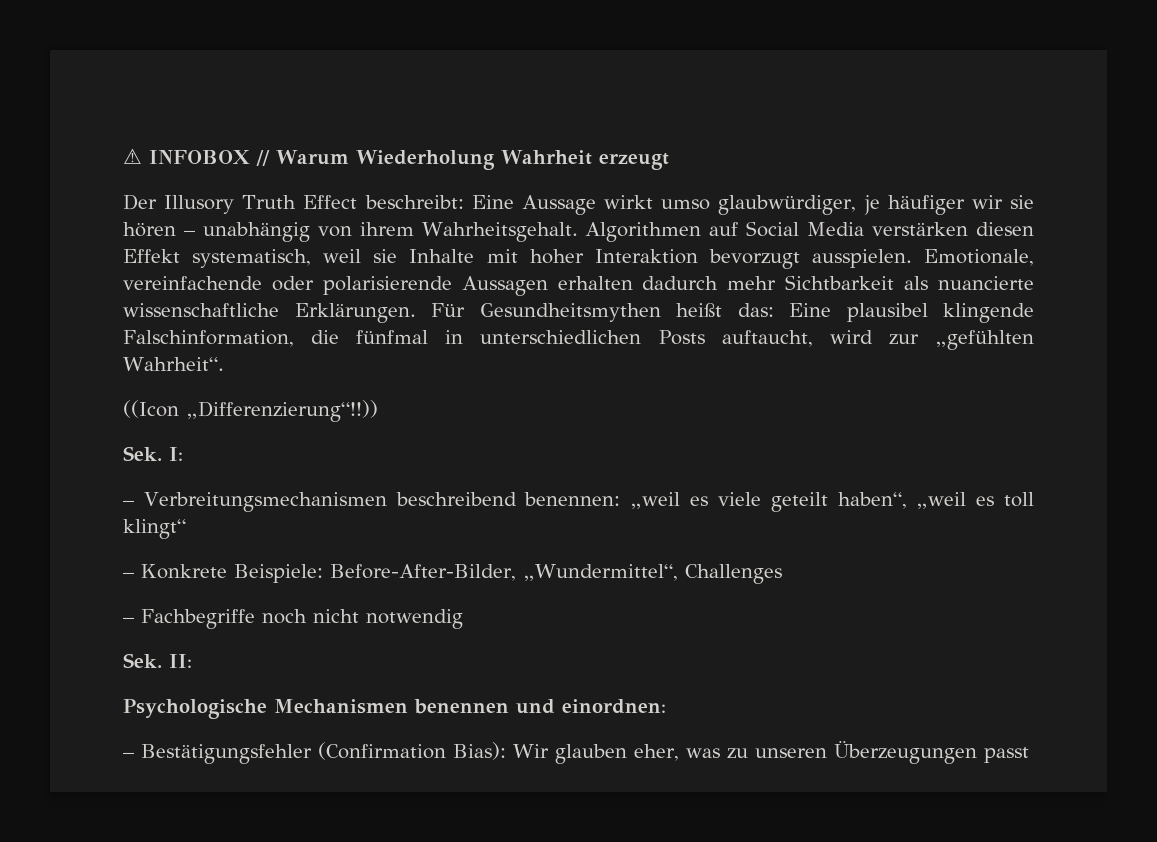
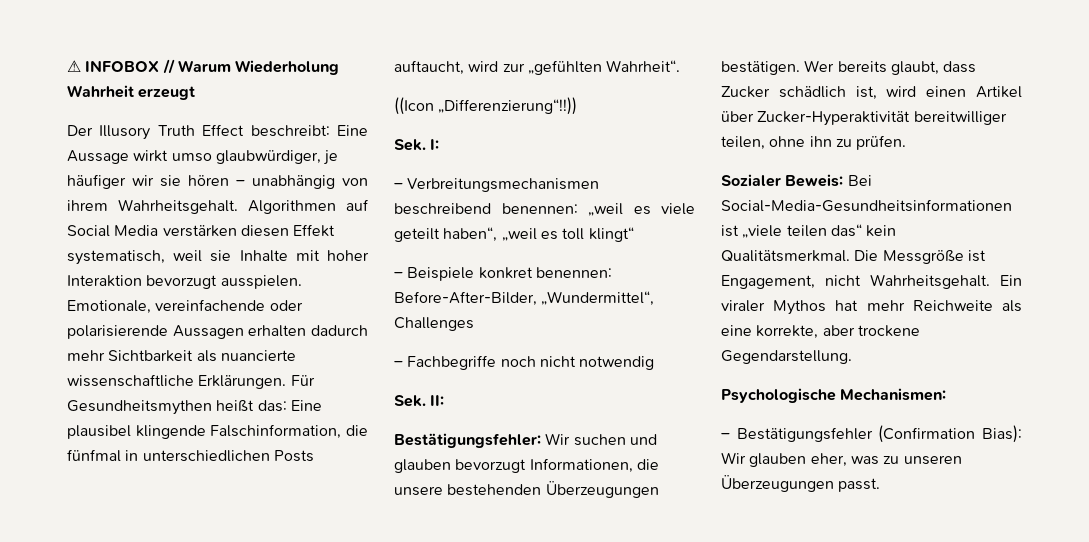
[141,564,323,583] Konkrete Beispiele: -> [407,267,612,281] Beispiele konkret benennen:
[123,699,666,719] Psychologische Mechanismen benennen und einordnen: -> [394,433,657,448] [394,458,659,473] [394,481,659,498] [721,60,977,75] [721,86,1022,100] [721,111,1007,126] [721,135,907,150] [721,174,872,187] [721,199,1012,212] [721,224,897,238] [721,250,986,264] [721,274,1022,289] [721,300,1022,315] [721,325,920,339] [721,350,852,364] [721,388,947,403] Bestätigungsfehler: Wir suchen und glauben bevorzugt Informationen, die unsere bestehenden Überzeugungen bestätigen. Wer bereits glaubt, dass Zucker schädlich ist, wird einen Artikel über Zucker-Hyperaktivität bereitwilliger teilen, ohne ihn zu prüfen. // Sozialer Beweis: Bei Social-Media-Gesundheitsinformationen ist „viele teilen das“ kein Qualitätsmerkmal. Die Messgröße ist Engagement, nicht Wahrheitsgehalt. Ein viraler Mythos hat mehr Reichweite als eine korrekte, aber trockene Gegendarstellung. // Psychologische Mechanismen:
[983,747,1029,763] passt -> [838,478,881,492] passt.

